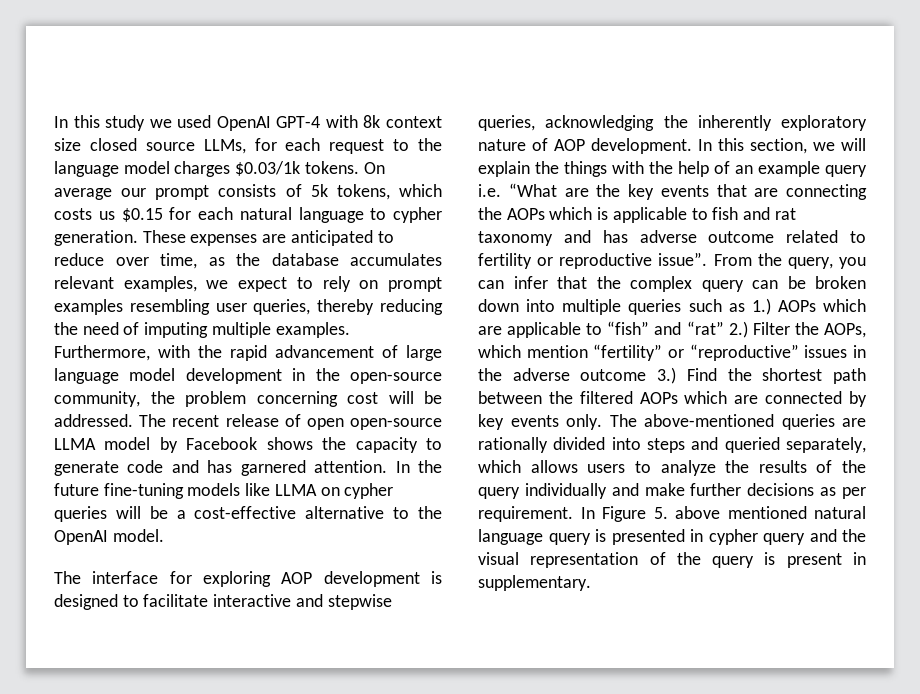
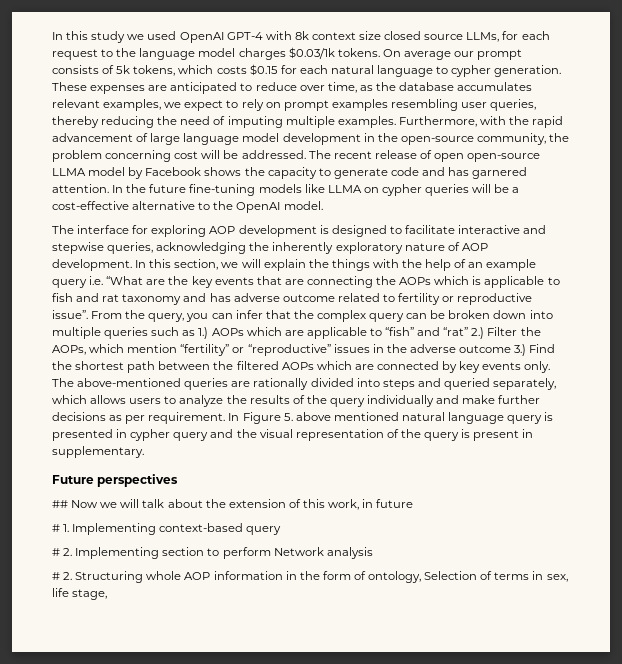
[98,211,115,220] us -> (247, 70) none
(591, 583) none -> [52,474,179,487] [52,499,414,510] [52,523,282,535] [52,547,373,559] [52,571,568,583] [52,588,108,600] // Future perspectives // ## Now we will talk about the extension of this work, in future // # 1. Implementing context-based query // # 2. Implementing section to perform Network analysis // # 2. Structuring whole AOP information in the form of ontology, Selection of terms in sex, life stage,

